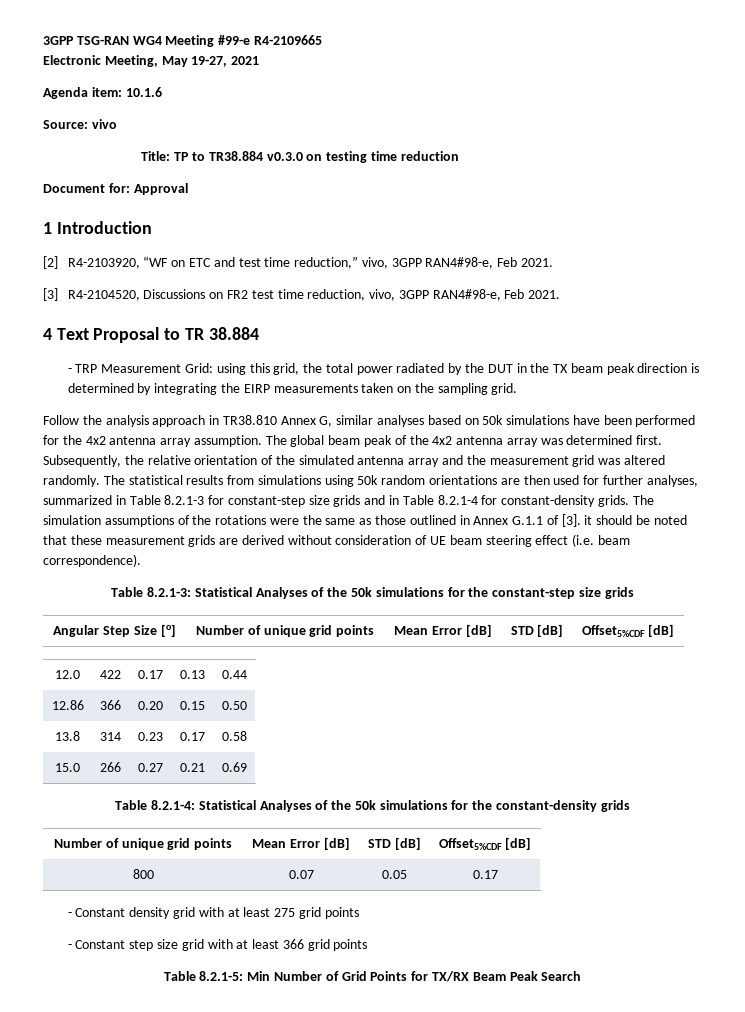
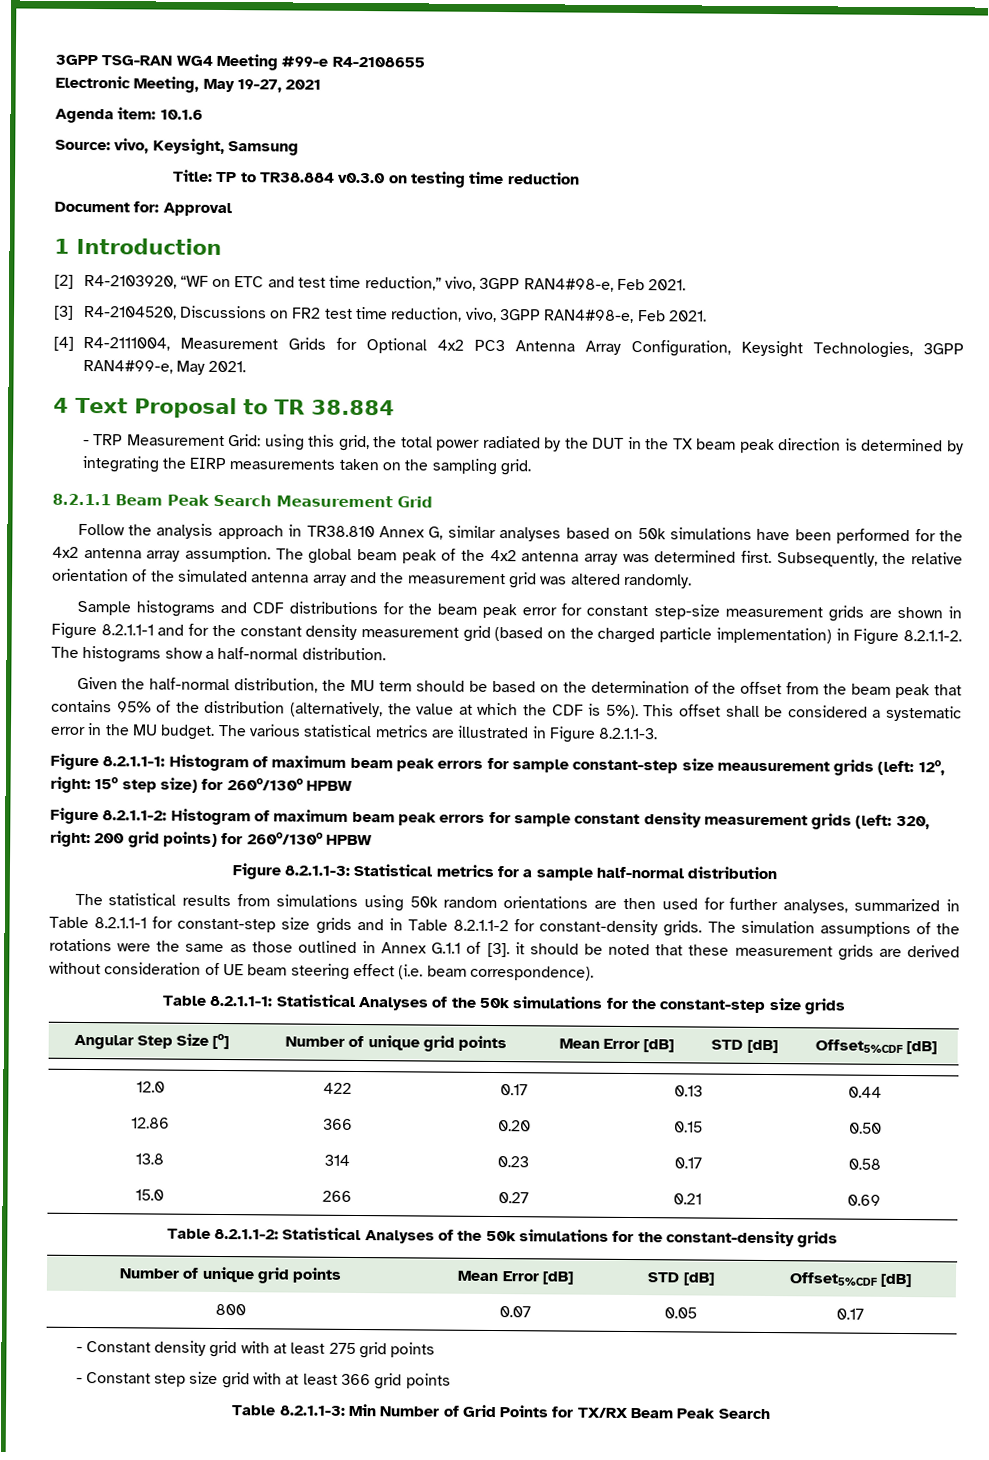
[253,35,322,45] R4-2109665 -> [331,56,425,68] R4-2108655
[91,119,117,129] vivo -> [114,138,299,156] vivo, Keysight, Samsung
(561, 294) none -> [53,336,964,359] [82,359,247,375] // [4] R4-2111004, Measurement Grids for Optional 4x2 PC3 Antenna Array Configuration, Keysight Technologies, 3GPP RAN4#99-e, May 2021.
(518, 389) none -> [52,493,433,508] // 8.2.1.1 Beam Peak Search Measurement Grid
(100, 481) none -> [76,600,963,622] [51,622,963,645] [51,645,386,663] [76,676,963,699] [51,699,963,722] [50,723,659,743] [50,753,945,776] [50,776,352,794] [50,807,930,830] [50,830,372,848] [231,863,779,881] // Sample histograms and CDF distributions for the beam peak error for constant step-size measurement grids are shown in Figure 8.2.1.1-1 and for the constant density measurement grid (based on the charged particle implementation) in Figure 8.2.1.1-2. The histograms show a half-normal distribution. // Given the half-normal distribution, the MU term should be based on the determination of the offset from the beam peak that contains 95% of the distribution (alternatively, the value at which the CDF is 5%). This offset shall be considered a systematic error in the MU budget. The various statistical metrics are illustrated in Figure 8.2.1.1-3. // Figure 8.2.1.1-1: Histogram of maximum beam peak errors for sample constant-step size meausurement grids (left: 12o, right: 15o step size) for 260o/130o HPBW // Figure 8.2.1.1-2: Histogram of maximum beam peak errors for sample constant density measurement grids (left: 320, right: 200 grid points) for 260o/130o HPBW // Figure 8.2.1.1-3: Statistical metrics for a sample half-normal distribution //
[164,495,205,505] 8.2.1-3 -> [94,917,148,929] 8.2.1.1-1
[437,495,478,505] 8.2.1-4 -> [453,919,510,932] 8.2.1.1-2
[147,587,192,597] 8.2.1-3: -> [209,995,274,1007] 8.2.1.1-1:
[150,800,195,810] 8.2.1-4: -> [214,1228,280,1240] 8.2.1.1-2:
[199,971,244,981] 8.2.1-5: -> [278,1405,346,1416] 8.2.1.1-3:

